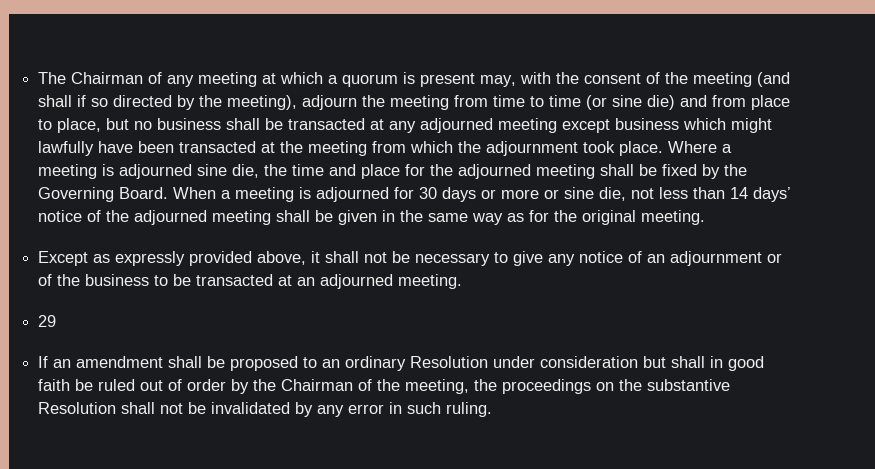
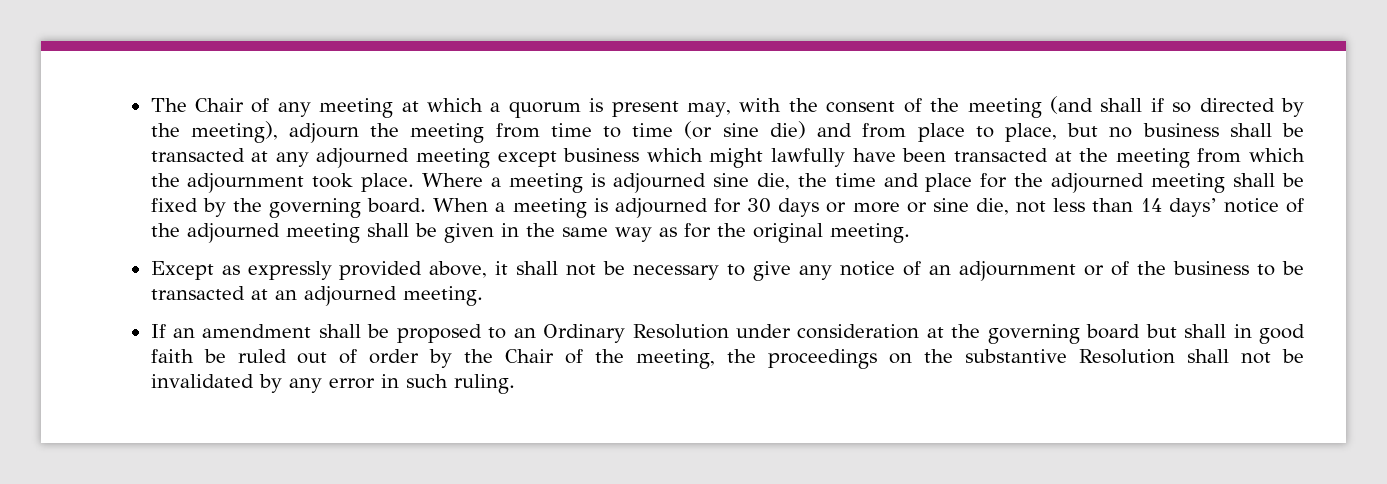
[71,72,144,84] Chairman -> [194,98,244,112] Chair
[38,187,169,202] Governing Board. -> [268,198,427,218] governing board.
[38,315,57,327] // 29 -> (483, 296) none
[345,356,407,371] ordinary -> [543,324,626,343] Ordinary
(639, 362) none -> [926,324,1141,344] at the governing board
[281,379,354,391] Chairman -> [505,349,555,363] Chair

